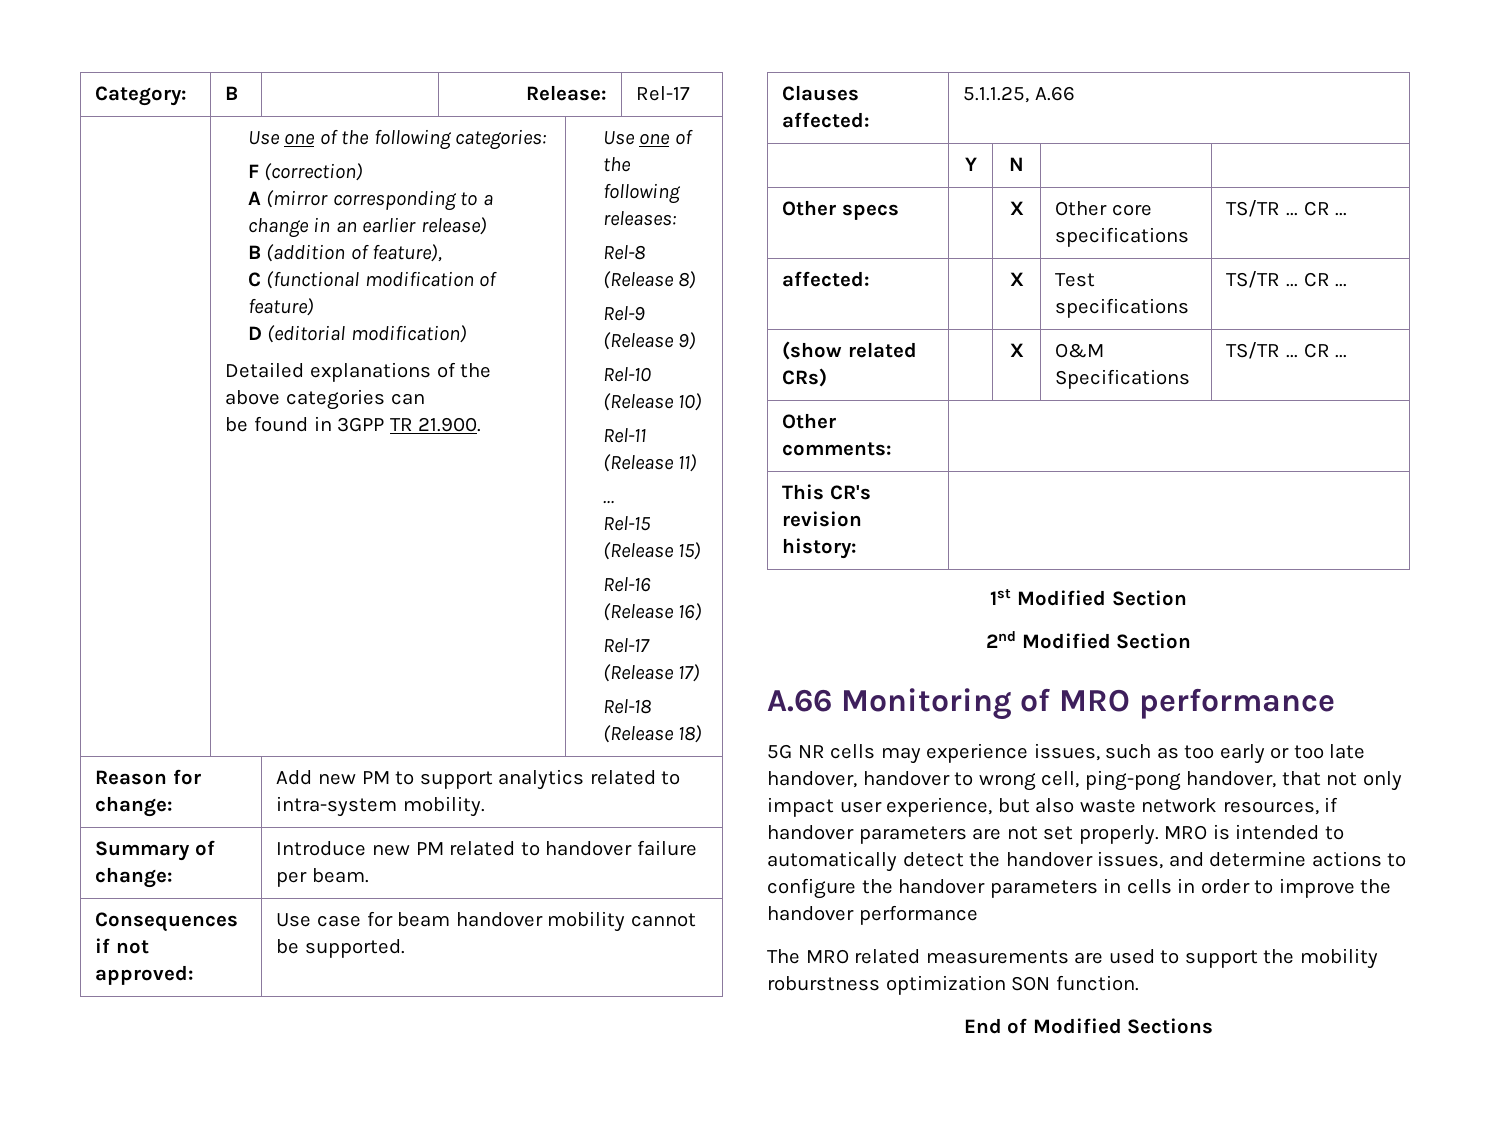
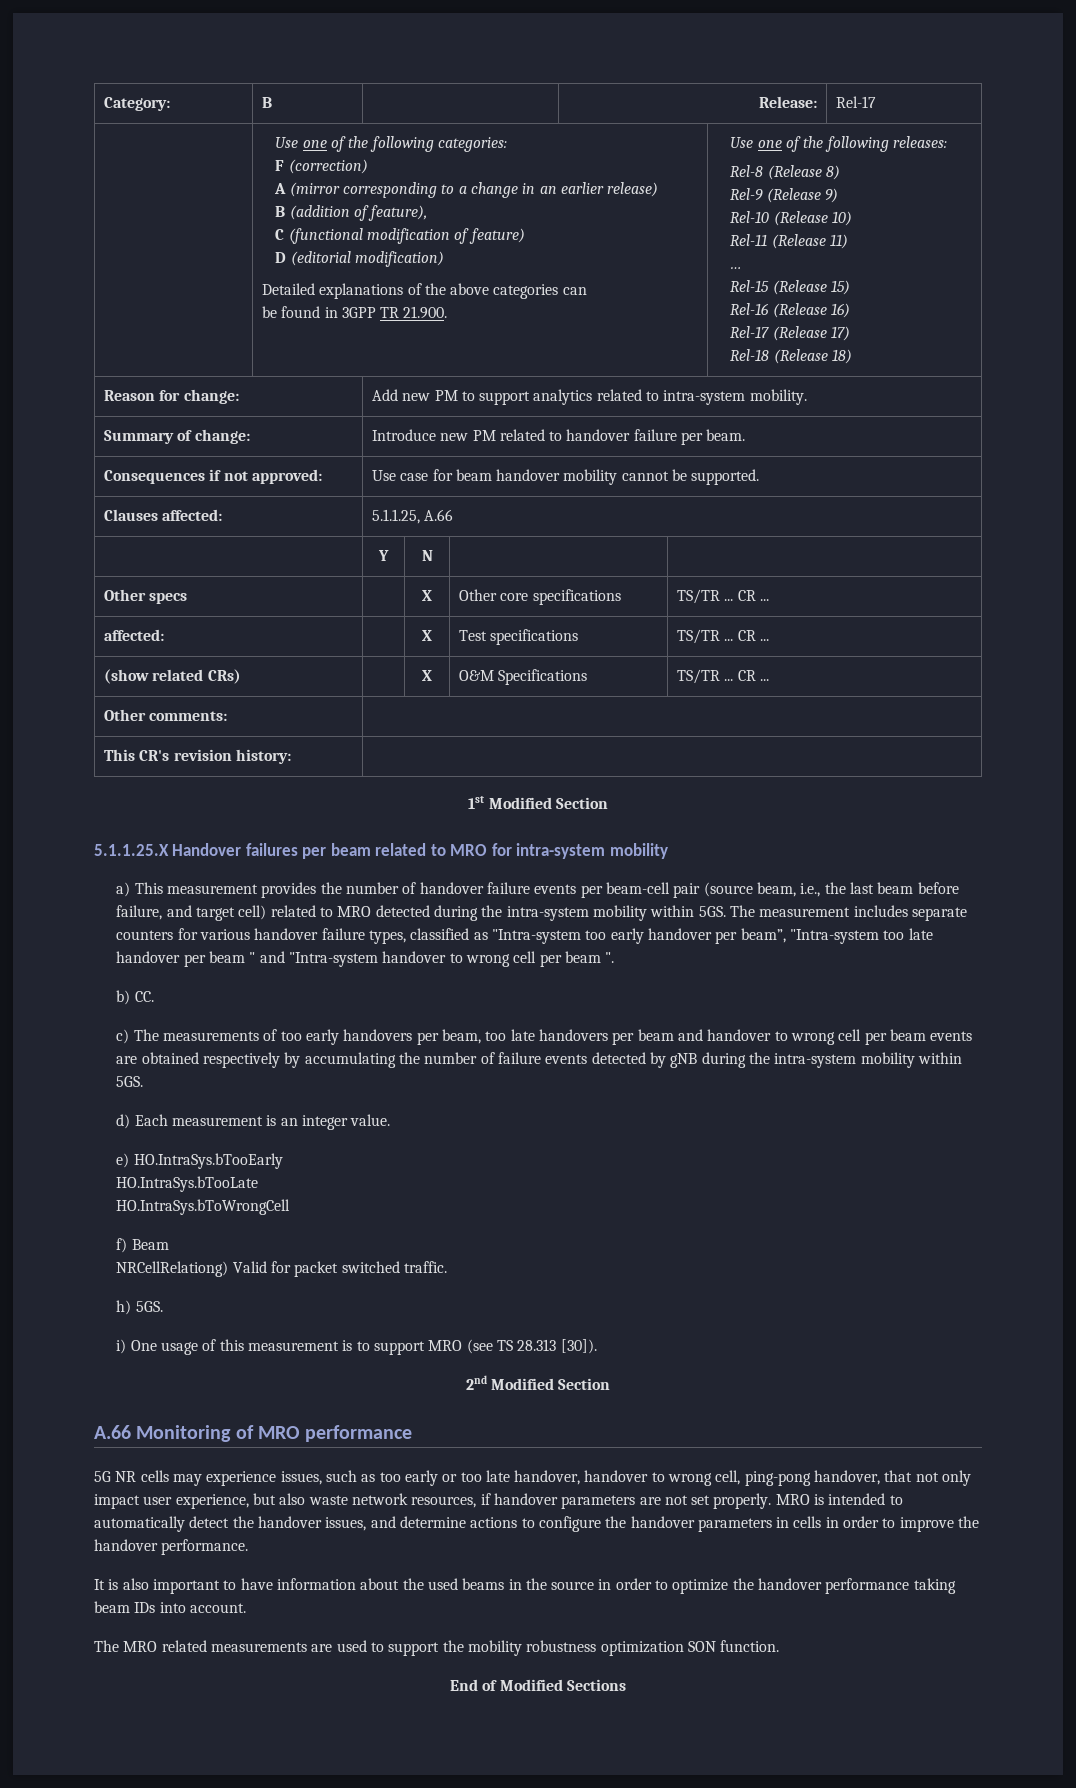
(1187, 598) none -> [94,843,668,859] [116,882,959,898] [116,905,967,921] [116,928,933,944] [116,951,615,967] [116,990,154,1005] [116,1029,973,1045] [116,1052,962,1068] [116,1076,144,1087] [116,1114,391,1130] [116,1153,283,1169] [116,1176,259,1192] [116,1199,291,1215] [116,1238,169,1253] [116,1261,448,1277] [116,1300,163,1315] [116,1339,597,1355] // 5.1.1.25.X Handover failures per beam related to MRO for intra-system mobility // a) This measurement provides the number of handover failure events per beam-cell pair (source beam, i.e., the last beam before failure, and target cell) related to MRO detected during the intra-system mobility within 5GS. The measurement includes separate counters for various handover failure types, classified as "Intra-system too early handover per beam”, "Intra-system too late handover per beam " and "Intra-system handover to wrong cell per beam ". // b) CC. // c) The measurements of too early handovers per beam, too late handovers per beam and handover to wrong cell per beam events are obtained respectively by accumulating the number of failure events detected by gNB during the intra-system mobility within 5GS. // d) Each measurement is an integer value. // e) HO.IntraSys.bTooEarly // HO.IntraSys.bTooLate // HO.IntraSys.bToWrongCell // f) Beam // NRCellRelationg) Valid for packet switched traffic. // h) 5GS. // i) One usage of this measurement is to support MRO (see TS 28.313 [30]).
[858,905,978,925] performance -> [161,1539,249,1555] [94,1578,956,1594] [94,1601,246,1613] performance. // It is also important to have information about the used beams in the source in order to optimize the handover performance taking beam IDs into account.
[767,976,880,991] roburstness -> [526,1640,597,1652] robustness

